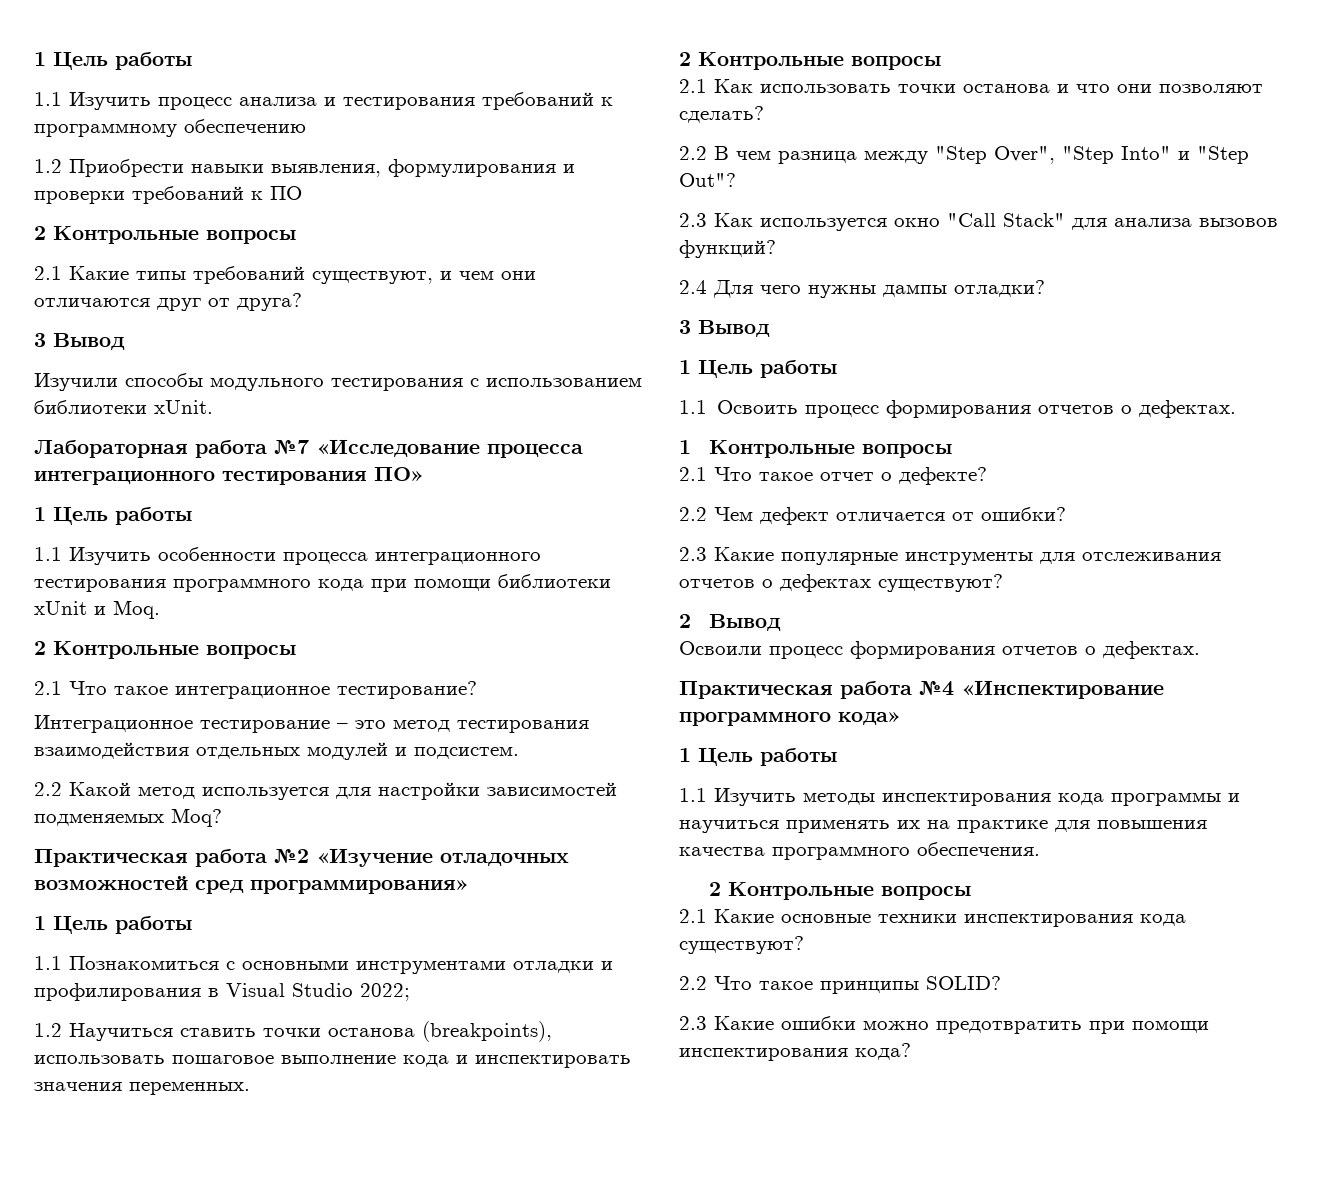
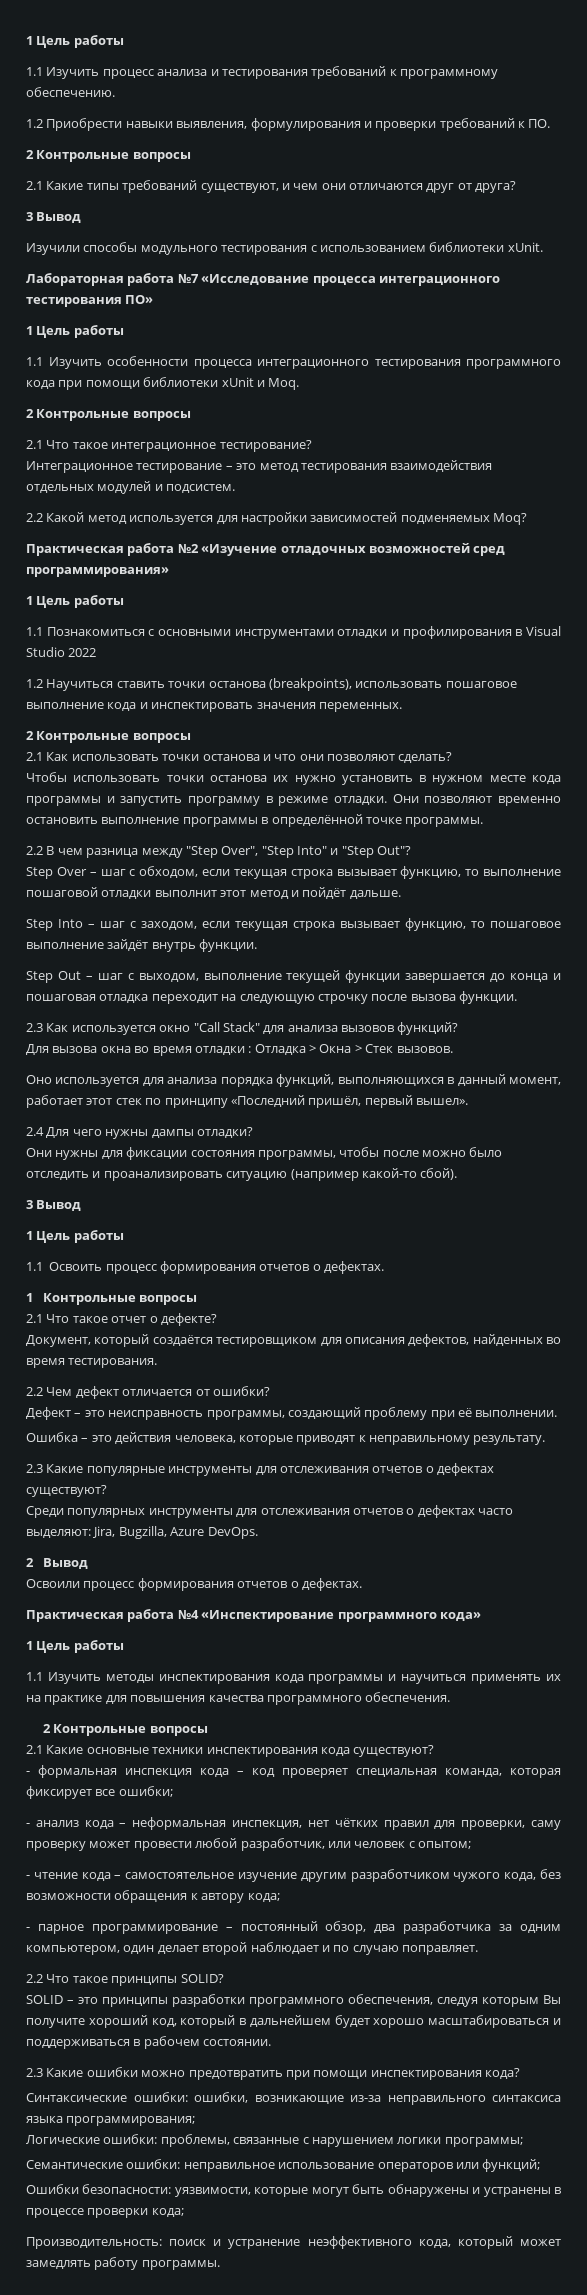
[184,119,306,133] обеспечению -> [26,87,115,97] обеспечению.
[270,186,302,200] ПО -> [528,119,551,128] ПО.
[360,983,410,1001] 2022; -> [68,648,97,657] 2022
(764, 114) none -> [26,772,562,785] [26,794,561,806] [26,814,484,827] // Чтобы использовать точки останова их нужно установить в нужном месте кода программы и запустить программу в режиме отладки. Они позволяют временно остановить выполнение программы в определённой точке программы.
(736, 180) none -> [26,866,561,879] [26,887,401,899] [26,918,561,931] [26,939,258,952] [26,970,562,983] [26,991,517,1004] // Step Over – шаг с обходом, если текущая строка вызывает функцию, то выполнение пошаговой отладки выполнит этот метод и пойдёт дальше. // Step Into – шаг с заходом, если текущая строка вызывает функцию, то пошаговое выполнение зайдёт внутрь функции. // Step Out – шаг с выходом, выполнение текущей функции завершается до конца и пошаговая отладка переходит на следующую строчку после вызова функции.
(776, 249) none -> [26,1044,453,1056] [26,1074,562,1087] [26,1095,468,1108] // Для вызова окна во время отладки : Отладка > Окна > Стек вызовов. // Оно используется для анализа порядка функций, выполняющихся в данный момент, работает этот стек по принципу «Последний пришёл, первый вышел».
(1045, 288) none -> [26,1147,503,1160] [26,1168,458,1181] // Они нужны для фиксации состояния программы, чтобы после можно было отследить и проанализировать ситуацию (например какой-то сбой).
(987, 476) none -> [26,1334,561,1347] [26,1358,158,1368] // Документ, который создаётся тестировщиком для описания дефектов, найденных во время тестирования.
(1066, 514) none -> [26,1407,558,1420] [26,1432,546,1445] // Дефект – это неисправность программы, создающий проблему при её выполнении. // Ошибка – это действия человека, которые приводят к неправильному результату.
(1003, 583) none -> [26,1505,513,1518] [26,1526,258,1539] // Среди популярных инструменты для отслеживания отчетов о дефектах часто выделяют: Jira, Bugzilla, Azure DevOps.
(804, 945) none -> [26,1765,561,1778] [26,1786,173,1799] [26,1817,561,1830] [26,1838,471,1851] [26,1869,561,1882] [26,1890,280,1903] [26,1921,562,1934] [26,1942,478,1955] // - формальная инспекция кода – код проверяет специальная команда, которая фиксирует все ошибки; // - анализ кода – неформальная инспекция, нет чётких правил для проверки, саму проверку может провести любой разработчик, или человек с опытом; // - чтение кода – самостоятельное изучение другим разработчиком чужого кода, без возможности обращения к автору кода; // - парное программирование – постоянный обзор, два разработчика за одним компьютером, один делает второй наблюдает и по случаю поправляет.
(1001, 983) none -> [26,1994,561,2007] [26,2015,561,2028] [26,2036,272,2049] // SOLID – это принципы разработки программного обеспечения, следуя которым Вы получите хороший код, который в дальнейшем будет хорошо масштабироваться и поддерживаться в рабочем состоянии.
(911, 1051) none -> [26,2092,561,2105] [26,2116,196,2126] [26,2134,523,2147] [26,2159,541,2172] [26,2184,562,2197] [26,2208,184,2218] [26,2236,562,2249] [26,2257,220,2270] // Синтаксические ошибки: ошибки, возникающие из-за неправильного синтаксиса языка программирования; // Логические ошибки: проблемы, связанные с нарушением логики программы; // Семантические ошибки: неправильное использование операторов или функций; // Ошибки безопасности: уязвимости, которые могут быть обнаружены и устранены в процессе проверки кода; // Производительность: поиск и устранение неэффективного кода, который может замедлять работу программы.

